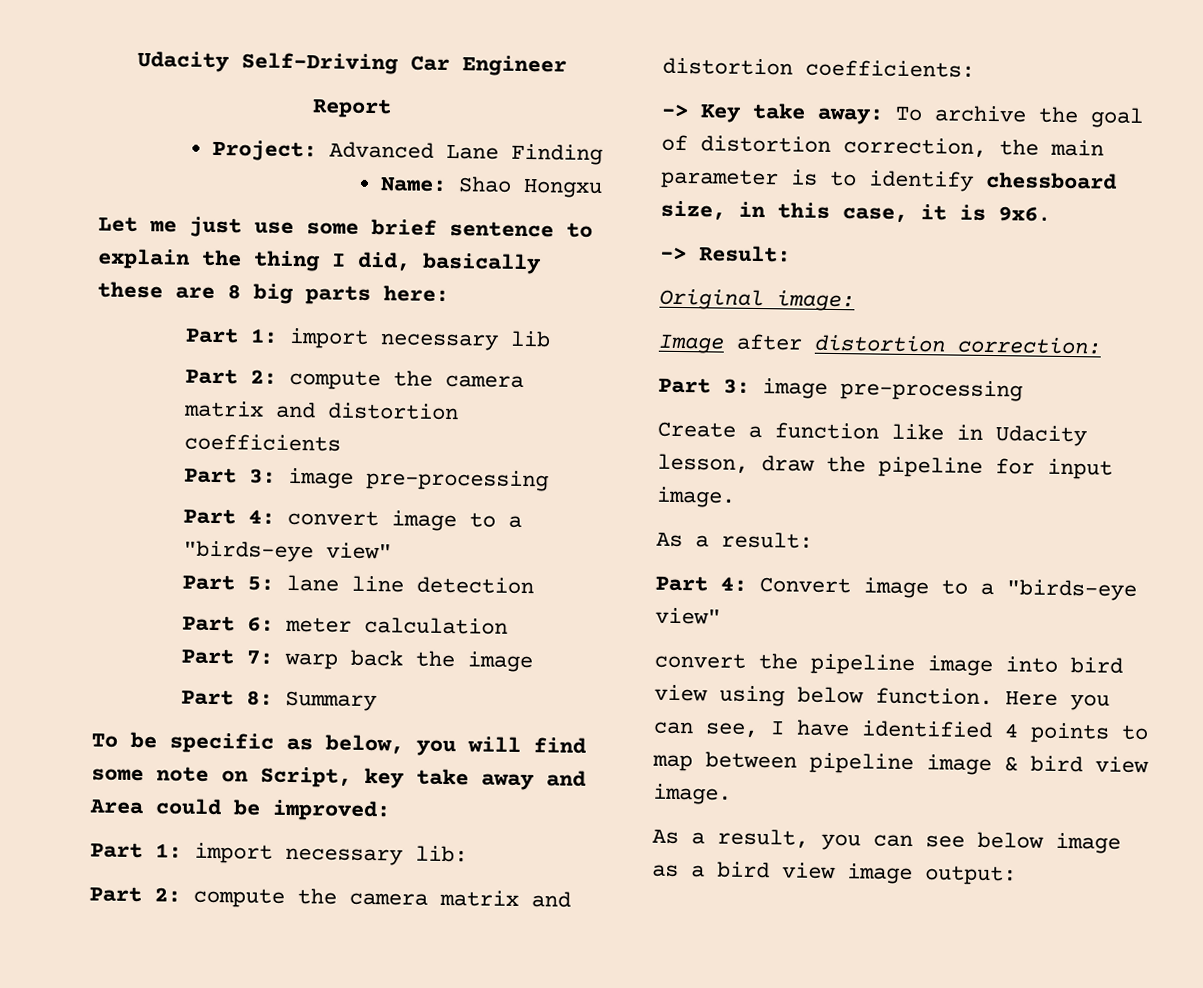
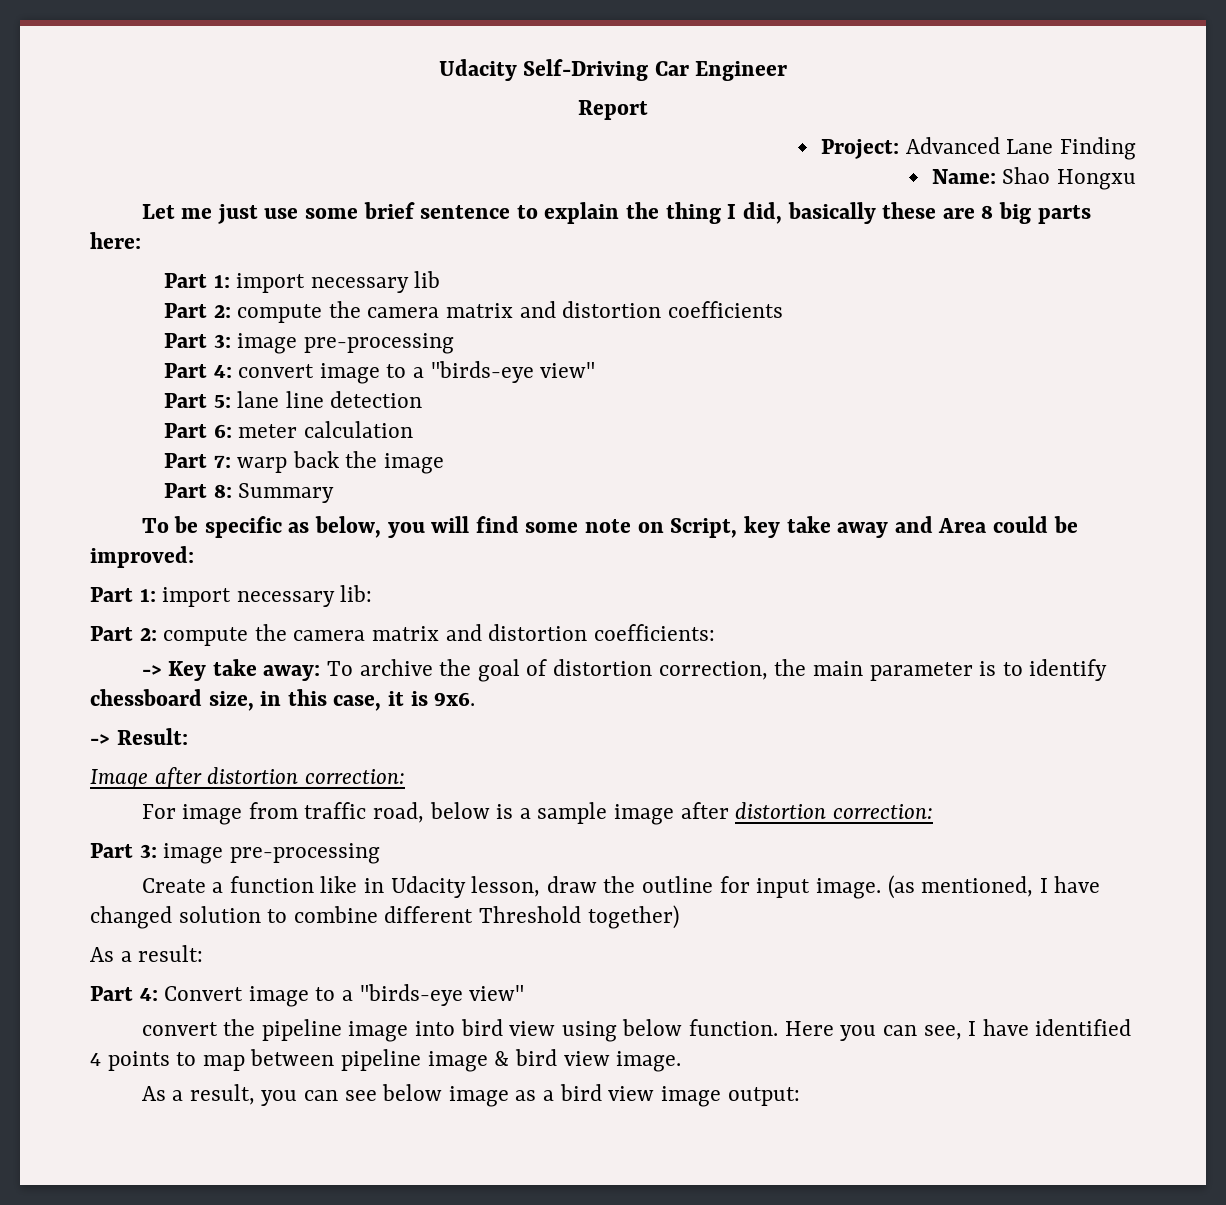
[659,288,855,312] [658,333,725,354] Original image: // Image -> [90,767,405,789] [141,802,675,825] Image after distortion correction: // For image from traffic road, below is a sample image
[878,456,983,478] pipeline -> [642,876,714,893] outline
(736, 497) none -> [887,875,1101,899] [90,905,679,929] (as mentioned, I have changed solution to combine different Threshold together)

